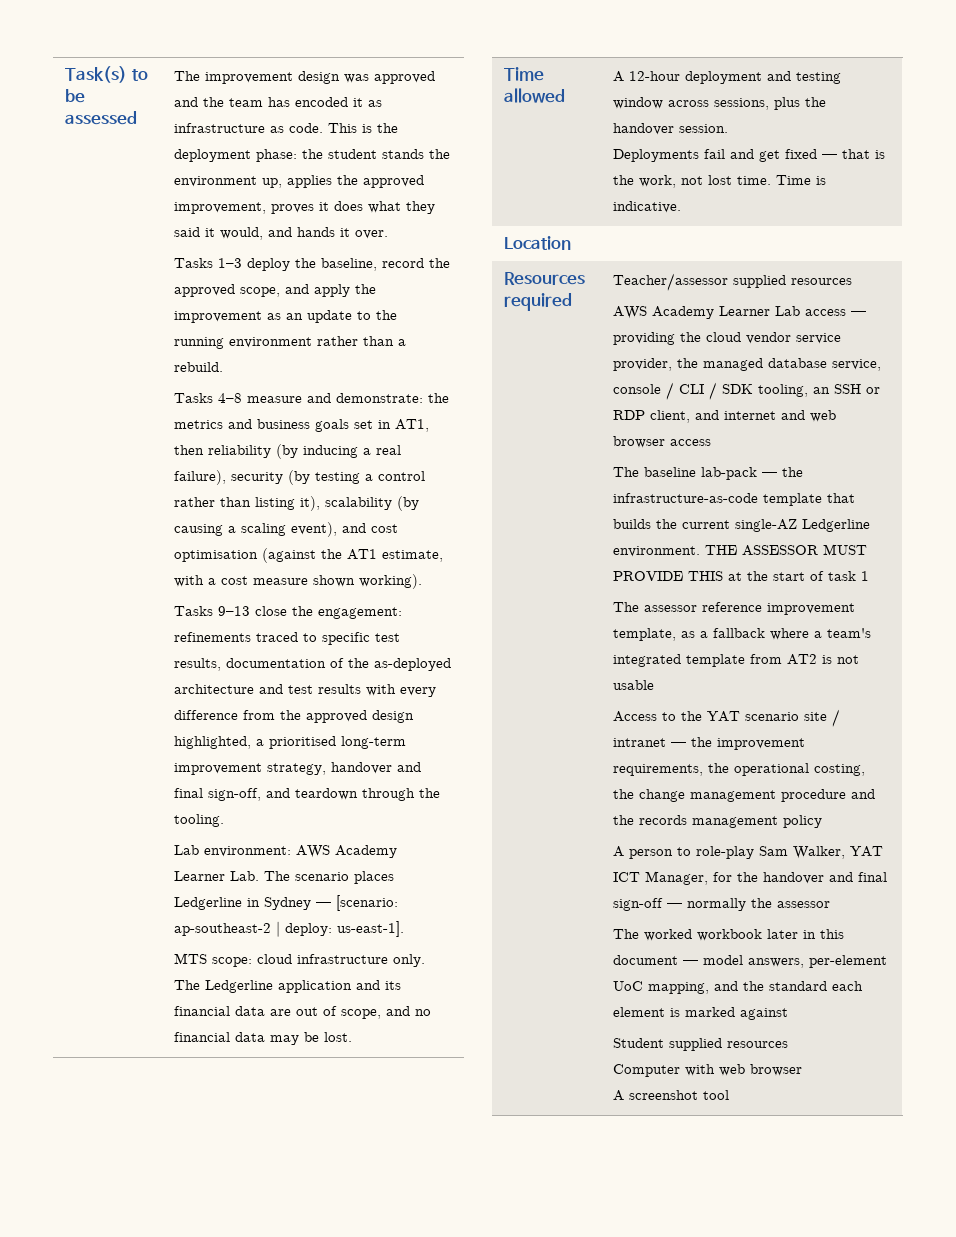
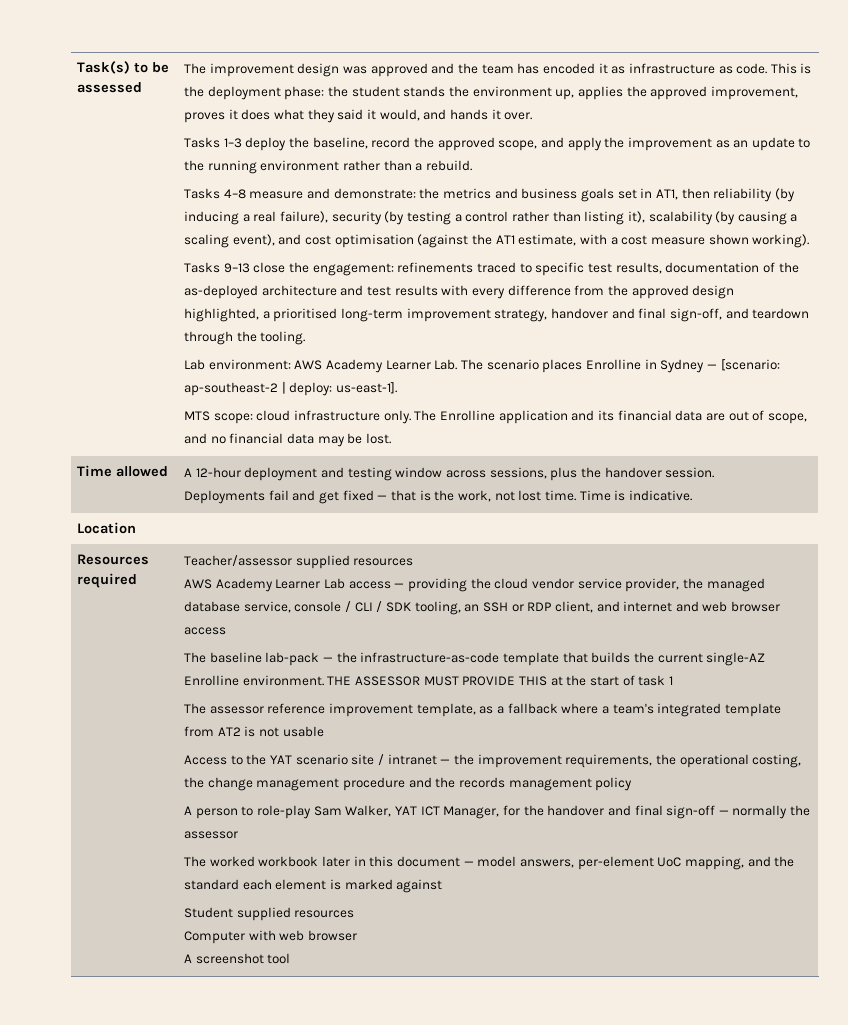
[174,897,243,910] Ledgerline -> [585,359,641,370] Enrolline
[205,980,274,993] Ledgerline -> [440,410,496,421] Enrolline
[802,519,871,532] Ledgerline -> [184,675,240,686] Enrolline

